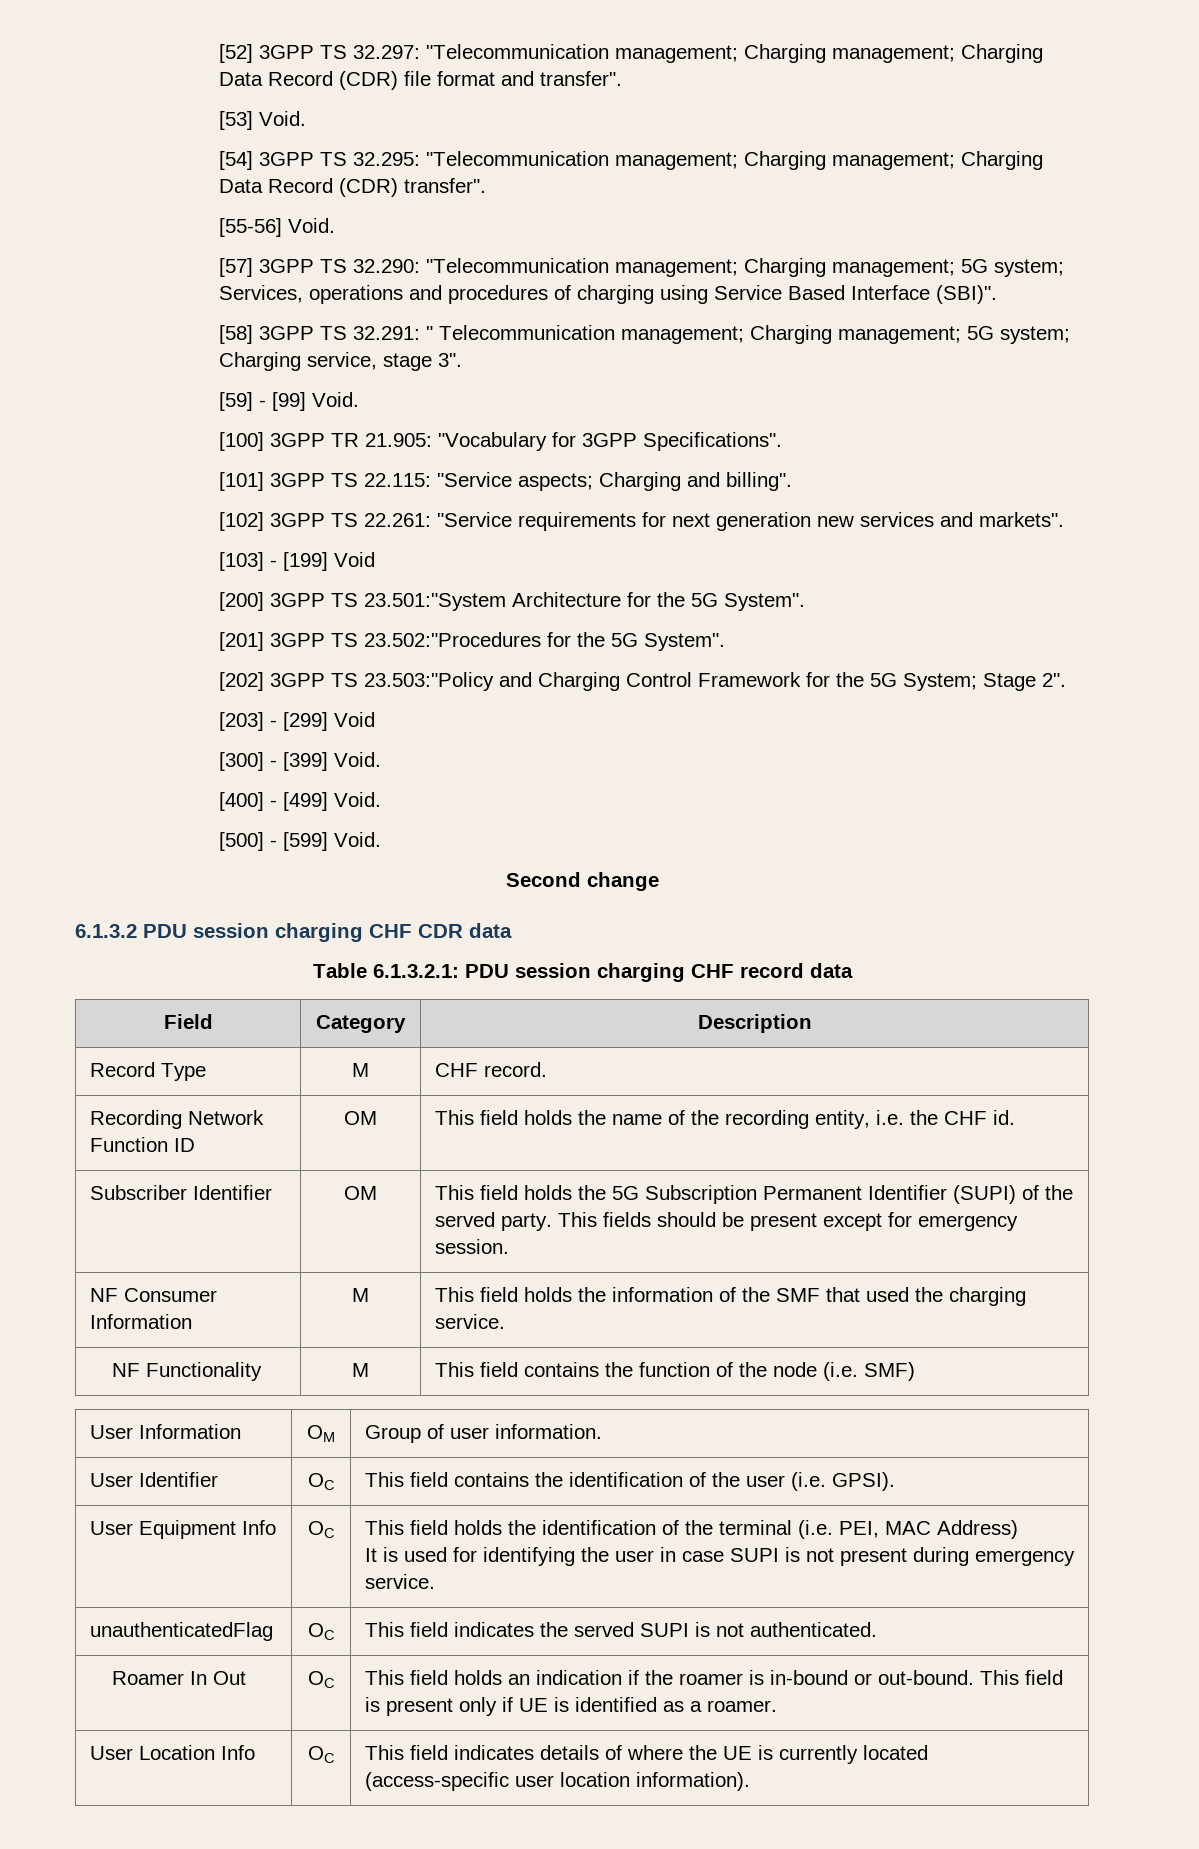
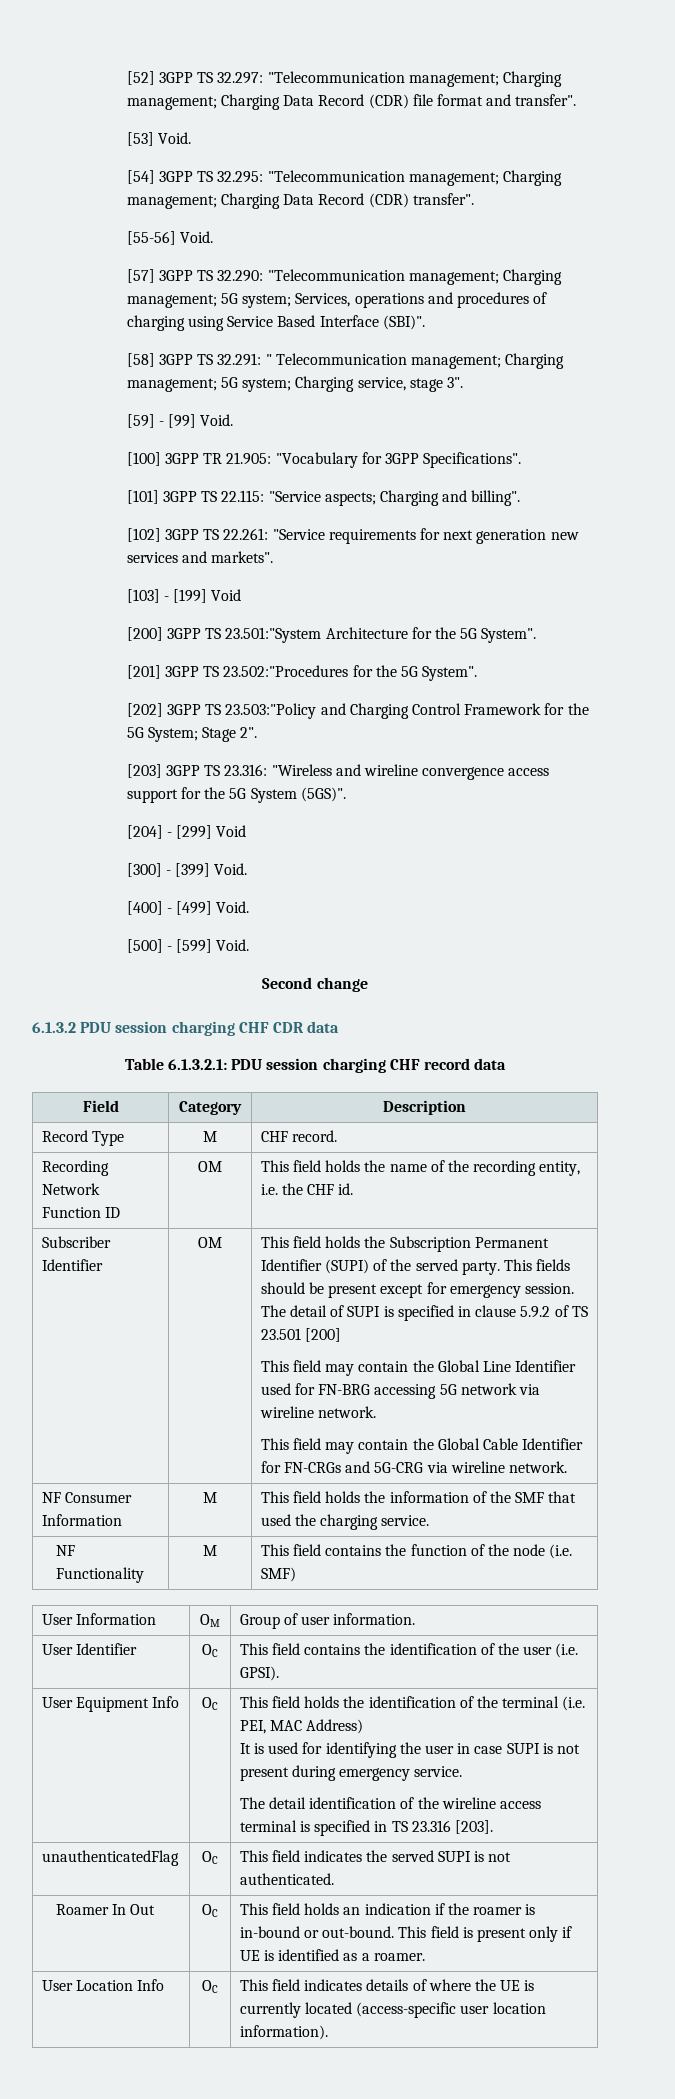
(265, 721) none -> [166,764,550,780] [126,787,346,803] [126,825,163,839] 3GPP TS 23.316: "Wireless and wireline convergence access support for the 5G System (5GS)". // [204]
[611,1186,639,1200] 5G -> (386, 1242) none
(509, 1246) none -> [260,1305,588,1321] [260,1328,342,1342] [260,1360,577,1376] [260,1383,540,1399] [259,1406,377,1418] [260,1438,584,1454] [260,1461,567,1473] The detail of SUPI is specified in clause 5.9.2 of TS 23.501 [200] // This field may contain the Global Line Identifier used for FN-BRG accessing 5G network via wireline network. // This field may contain the Global Cable Identifier for FN-CRGs and 5G-CRG via wireline network.
(435, 1581) none -> [239,1797,541,1809] [239,1820,493,1836] // The detail identification of the wireline access terminal is specified in TS 23.316 [203].

